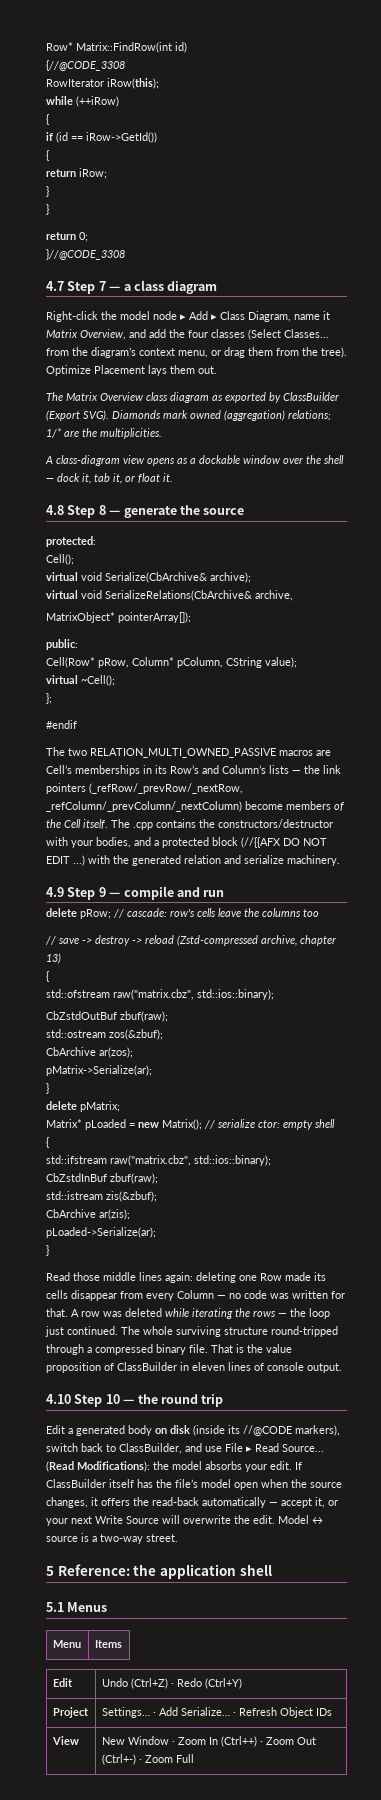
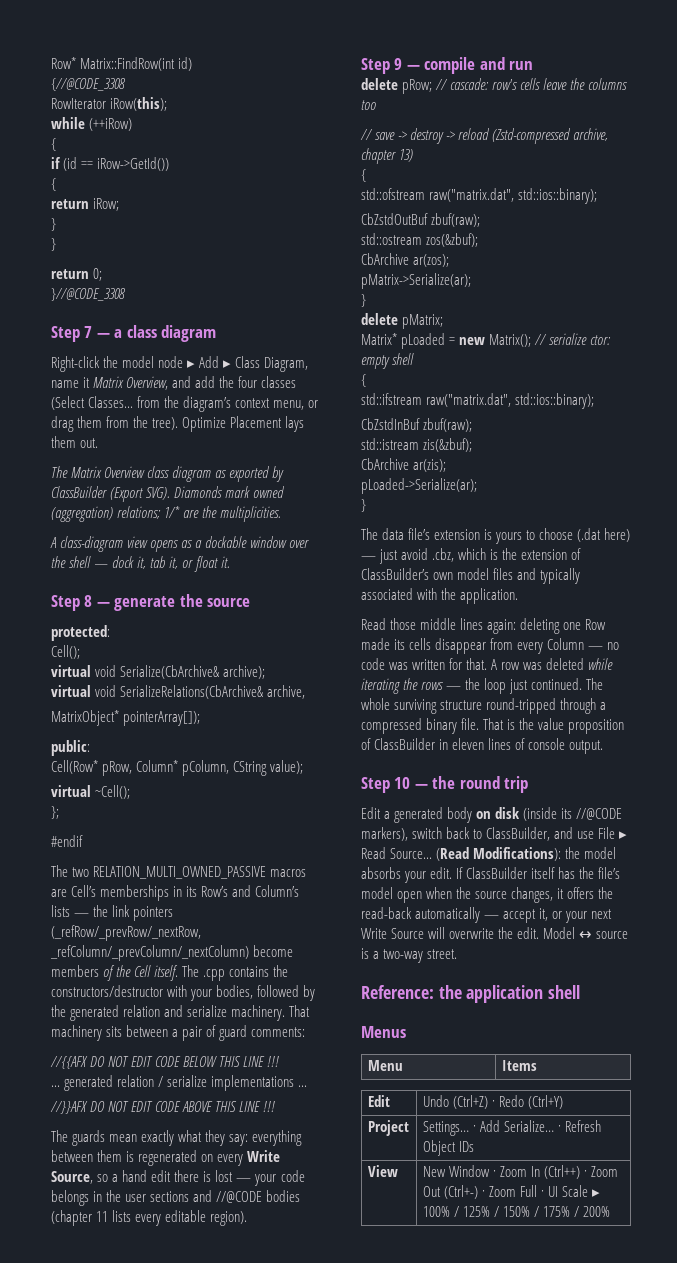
[46,281,64,291] 4.7 -> (126, 294) none
[46,505,64,515] 4.8 -> (231, 562) none
[134,837,327,848] [46,855,110,866] and a protected block (//{{AFX DO NOT EDIT ...) with -> [257,985,316,1001] followed by
[46,887,64,897] // 4.9 -> [289,1005,311,1017] [51,1025,306,1041] [50,1056,280,1069] [51,1075,308,1091] [50,1101,276,1114] [51,1130,303,1146] [51,1150,281,1166] [51,1170,305,1186] [51,1190,301,1206] [51,1210,248,1226] That machinery sits between a pair of guard comments: // //{{AFX DO NOT EDIT CODE BELOW THIS LINE !!! // ... generated relation / serialize implementations ... // //}}AFX DO NOT EDIT CODE ABOVE THIS LINE !!! // The guards mean exactly what they say: everything between them is regenerated on every Write Source, so a hand edit there is lost — your code belongs in the user sections and //@CODE bodies (chapter 11 lists every editable region). //
[113,989,194,1000] raw("matrix.cbz", -> [429,188,515,202] raw("matrix.dat",
[110,1155,191,1166] raw("matrix.cbz", -> [426,393,512,407] raw("matrix.dat",
(49, 1250) none -> [361,528,631,544] [361,548,582,564] [361,568,581,584] [361,588,519,604] // The data file’s extension is yours to choose (.dat here) — just avoid .cbz, which is the extension of ClassBuilder’s own model files and typically associated with the application.
[46,1394,71,1404] 4.10 -> (604, 747) none
[46,1566,54,1576] 5 -> (458, 954) none
[46,1602,64,1612] 5.1 -> (581, 992) none
(194, 1758) none -> [541,1185,601,1197] [422,1206,611,1217] · UI Scale ▸ 100% / 125% / 150% / 175% / 200%

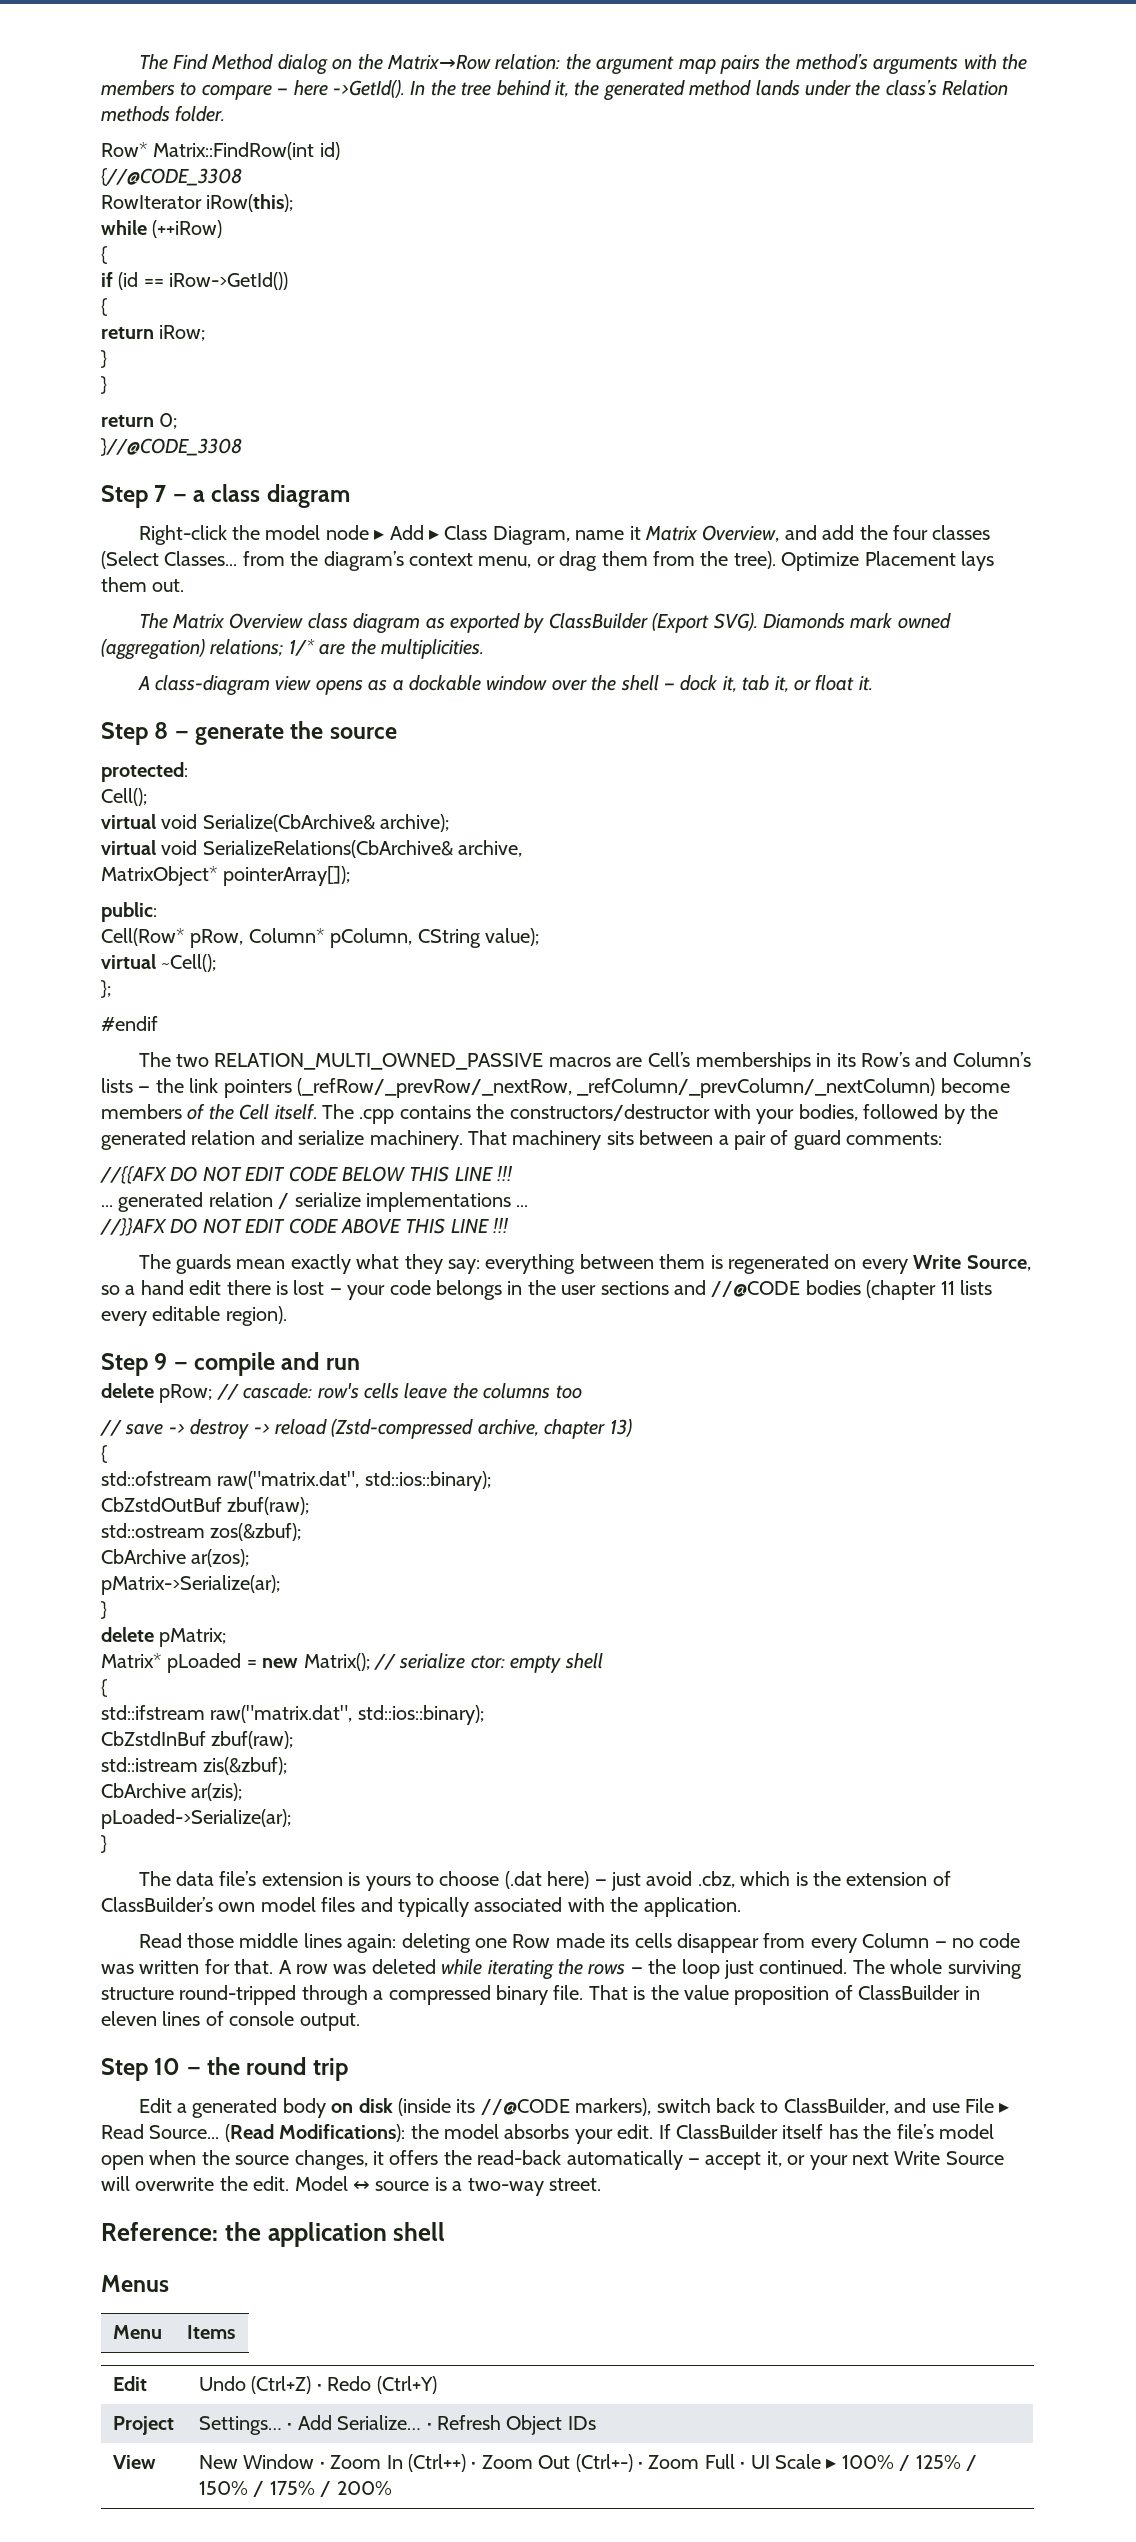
(51, 63) none -> [138,54,1027,75] [101,80,1009,101] [101,106,226,122] The Find Method dialog on the Matrix→Row relation: the argument map pairs the method’s arguments with the members to compare — here ->GetId(). In the tree behind it, the generated method lands under the class’s Relation methods folder. //

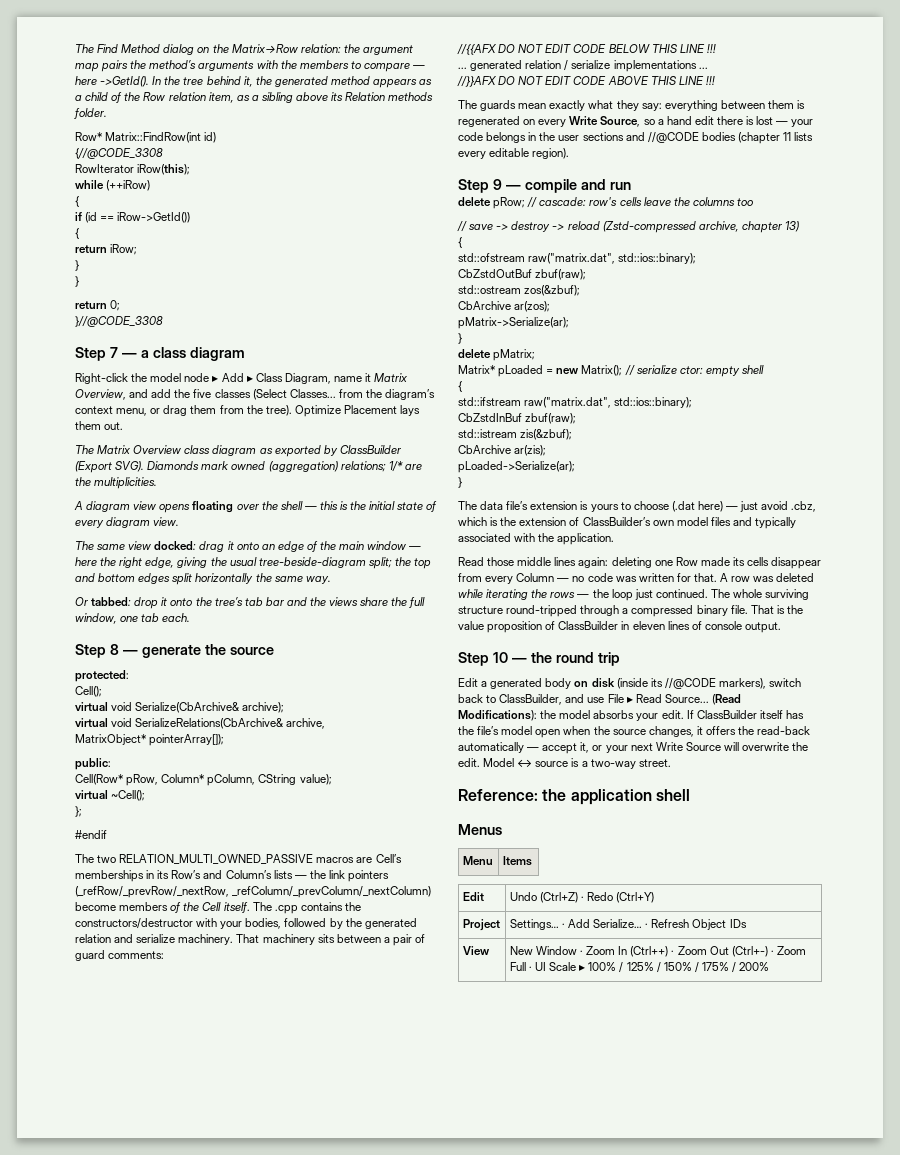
[755,80,937,96] lands under the class’s -> [373,79,433,88] [75,92,344,103] appears as a child of the Row relation item, as a sibling above its
[892,525,928,540] four -> [193,389,212,398] five
[154,675,270,696] class-diagram -> [86,501,131,512] diagram
[368,675,873,693] as a dockable window over the shell — dock it, tab it, or float it. -> [192,501,438,513] [75,517,180,528] [75,541,422,552] [75,557,432,569] [75,573,331,585] [75,597,426,609] [75,613,191,624] floating over the shell — this is the initial state of every diagram view. // The same view docked: drag it onto an edge of the main window — here the right edge, giving the usual tree-beside-diagram split; the top and bottom edges split horizontally the same way. // Or tabbed: drop it onto the tree’s tab bar and the views share the full window, one tab each.

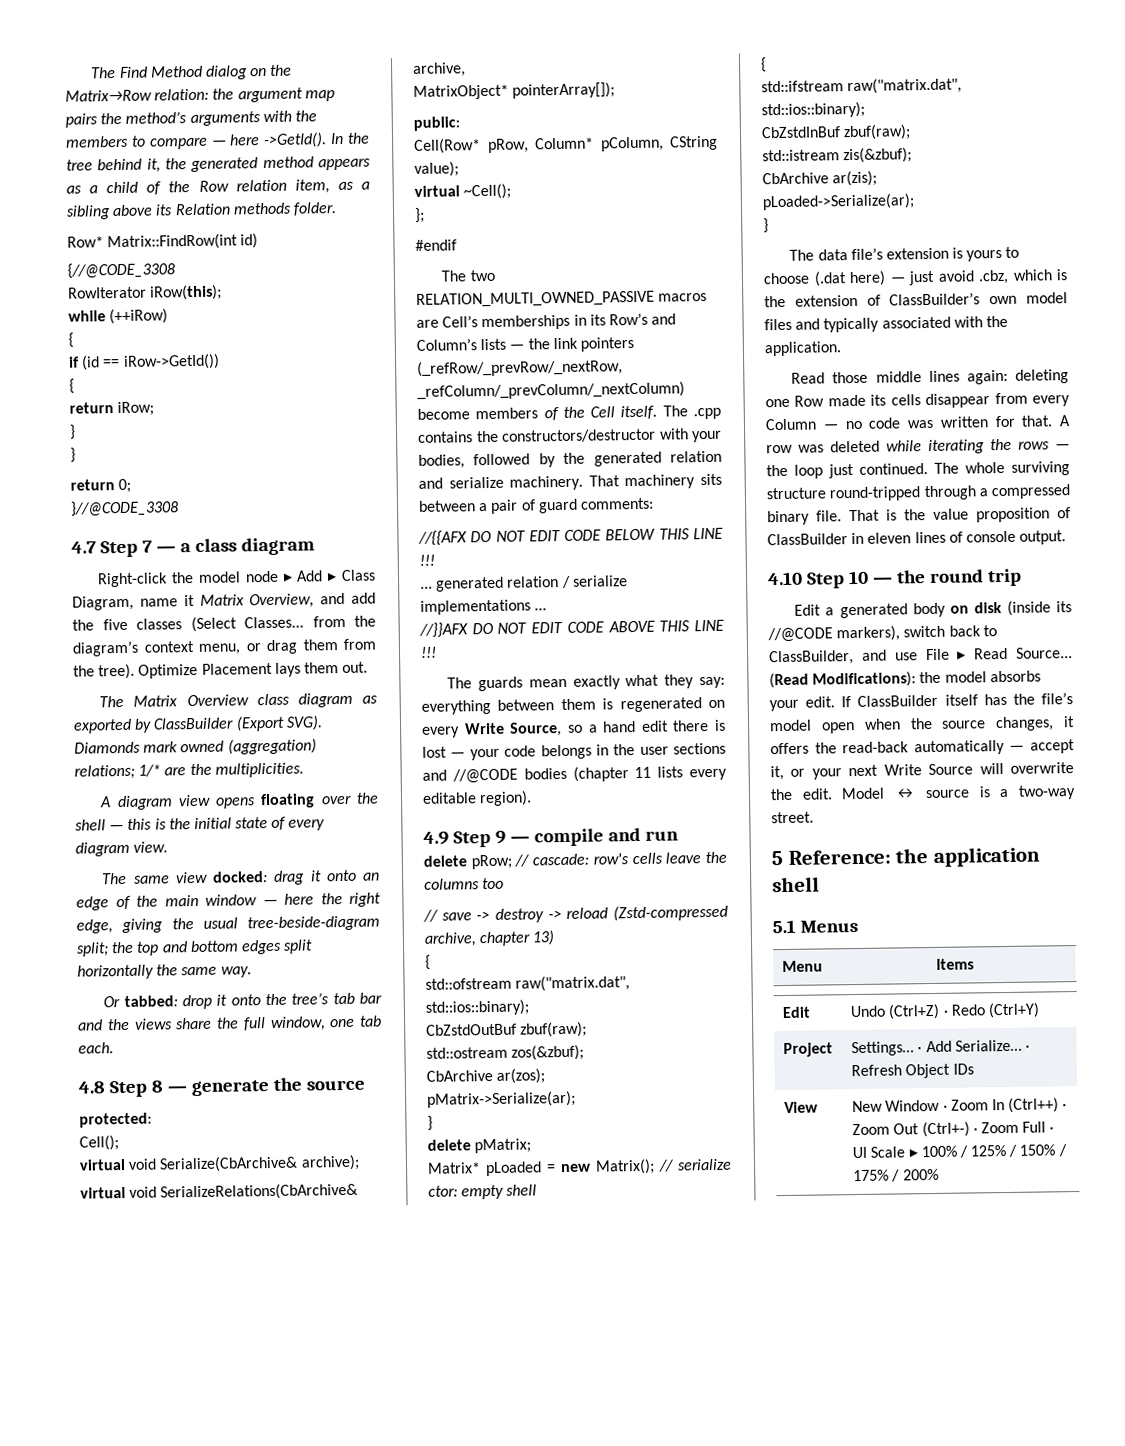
(163, 321) none -> [71,541,97,554] 4.7
(191, 617) none -> [78,1081,105,1094] 4.8
(570, 153) none -> [423,831,449,845] 4.9
(781, 627) none -> [767,571,803,586] 4.10
(671, 763) none -> [771,851,783,866] 5
(690, 795) none -> [772,919,796,934] 5.1

